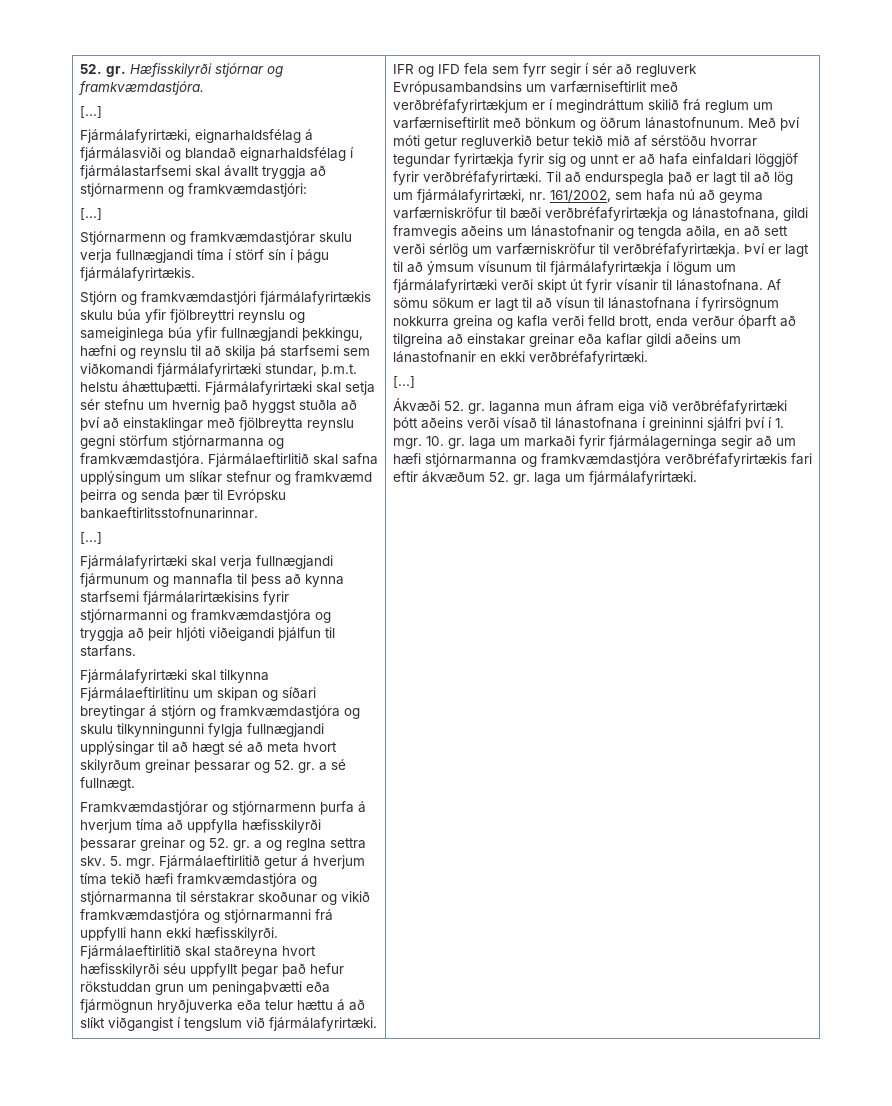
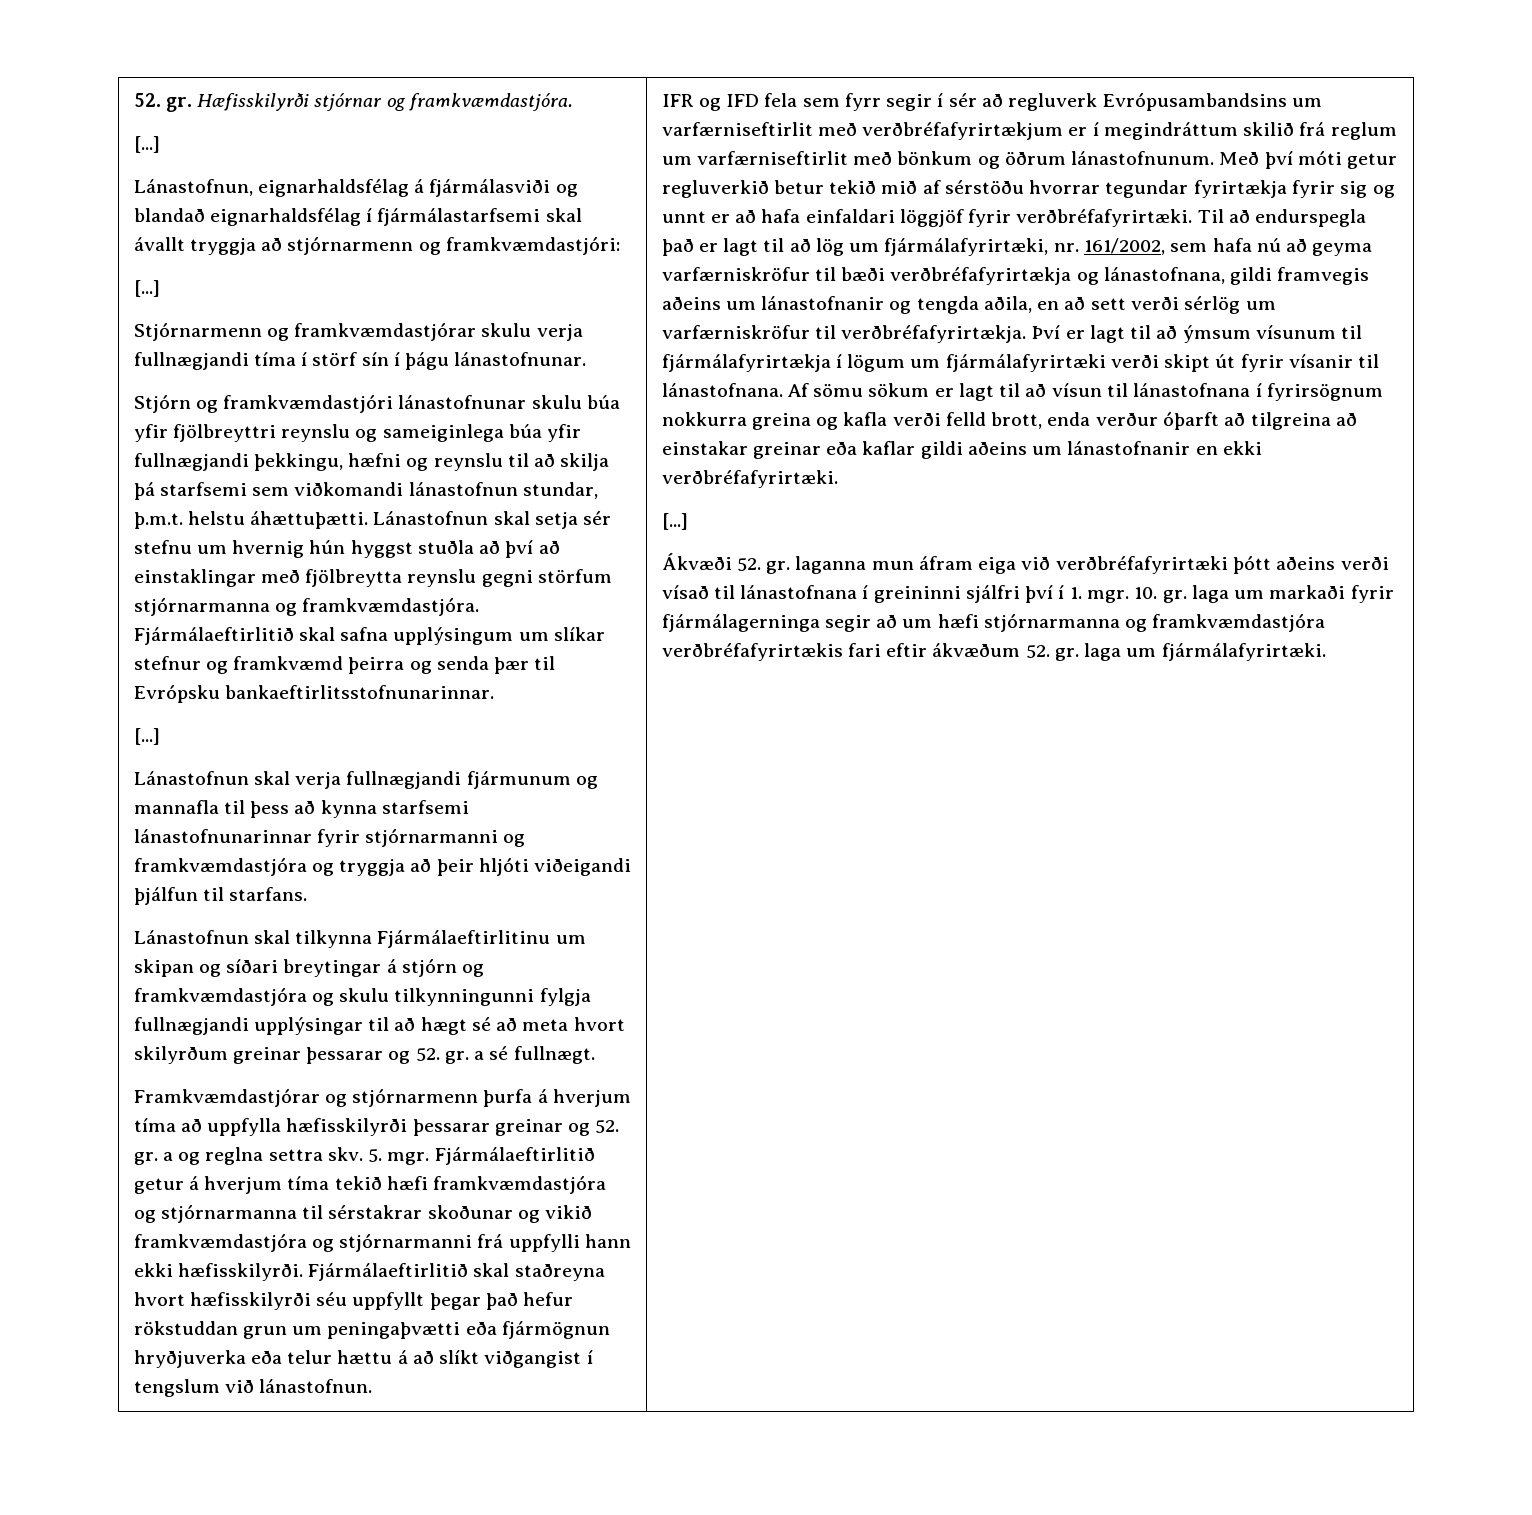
[79,129,191,143] Fjármálafyrirtæki, -> [133,179,253,196] Lánastofnun,
[79,267,195,281] fjármálafyrirtækis. -> [454,352,587,366] lánastofnunar.
[259,291,371,305] fjármálafyrirtækis -> [398,395,527,409] lánastofnunar
[156,363,261,377] fjármálafyrirtæki -> [408,482,518,496] lánastofnun
[204,381,312,395] Fjármálafyrirtæki -> [373,511,489,525] Lánastofnun
[223,399,248,413] það -> [309,540,346,554] hún
[79,555,187,569] Fjármálafyrirtæki -> [133,771,249,785] Lánastofnun
[142,591,259,605] fjármálarirtækisins -> [133,829,312,843] lánastofnunarinnar
[79,669,187,683] Fjármálafyrirtæki -> [133,930,249,944] Lánastofnun
[268,1017,377,1031] fjármálafyrirtæki. -> [259,1379,373,1393] lánastofnun.

